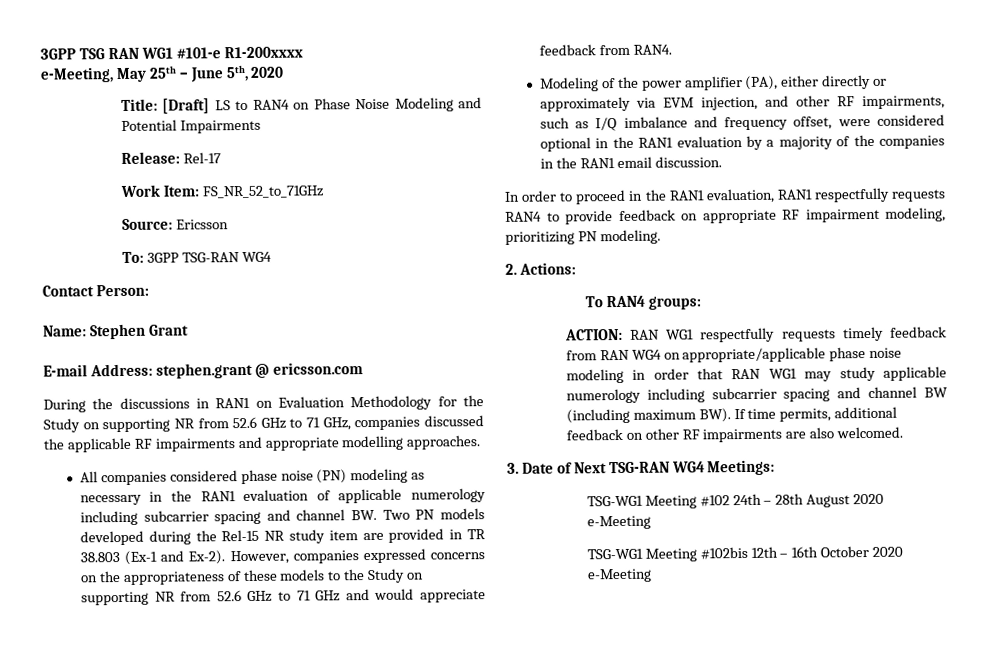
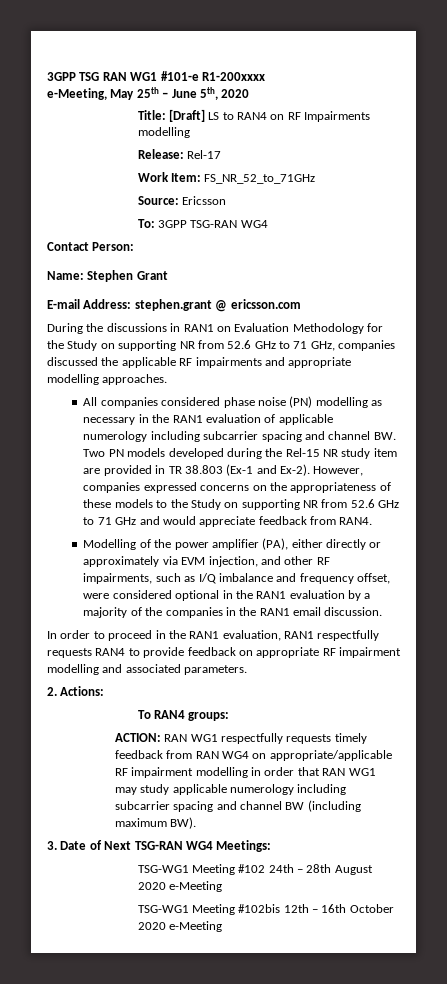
[313,97,483,112] [120,119,177,131] Phase Noise Modeling and Potential -> [287,112,301,120] RF
(261, 126) none -> [137,127,190,138] modelling
[350,468,409,484] modeling -> [315,397,368,408] modelling
[539,77,599,92] Modeling -> [83,539,137,550] Modelling
[885,207,946,222] [505,229,661,245] modeling, prioritizing PN modeling. -> [47,664,248,675] modelling and associated parameters.
[829,347,903,362] [565,368,624,384] phase noise modeling -> [114,767,248,778] RF impairment modelling
[733,406,898,422] [565,426,904,443] If time permits, additional feedback on other RF impairments are also welcomed. -> (197, 823) none

